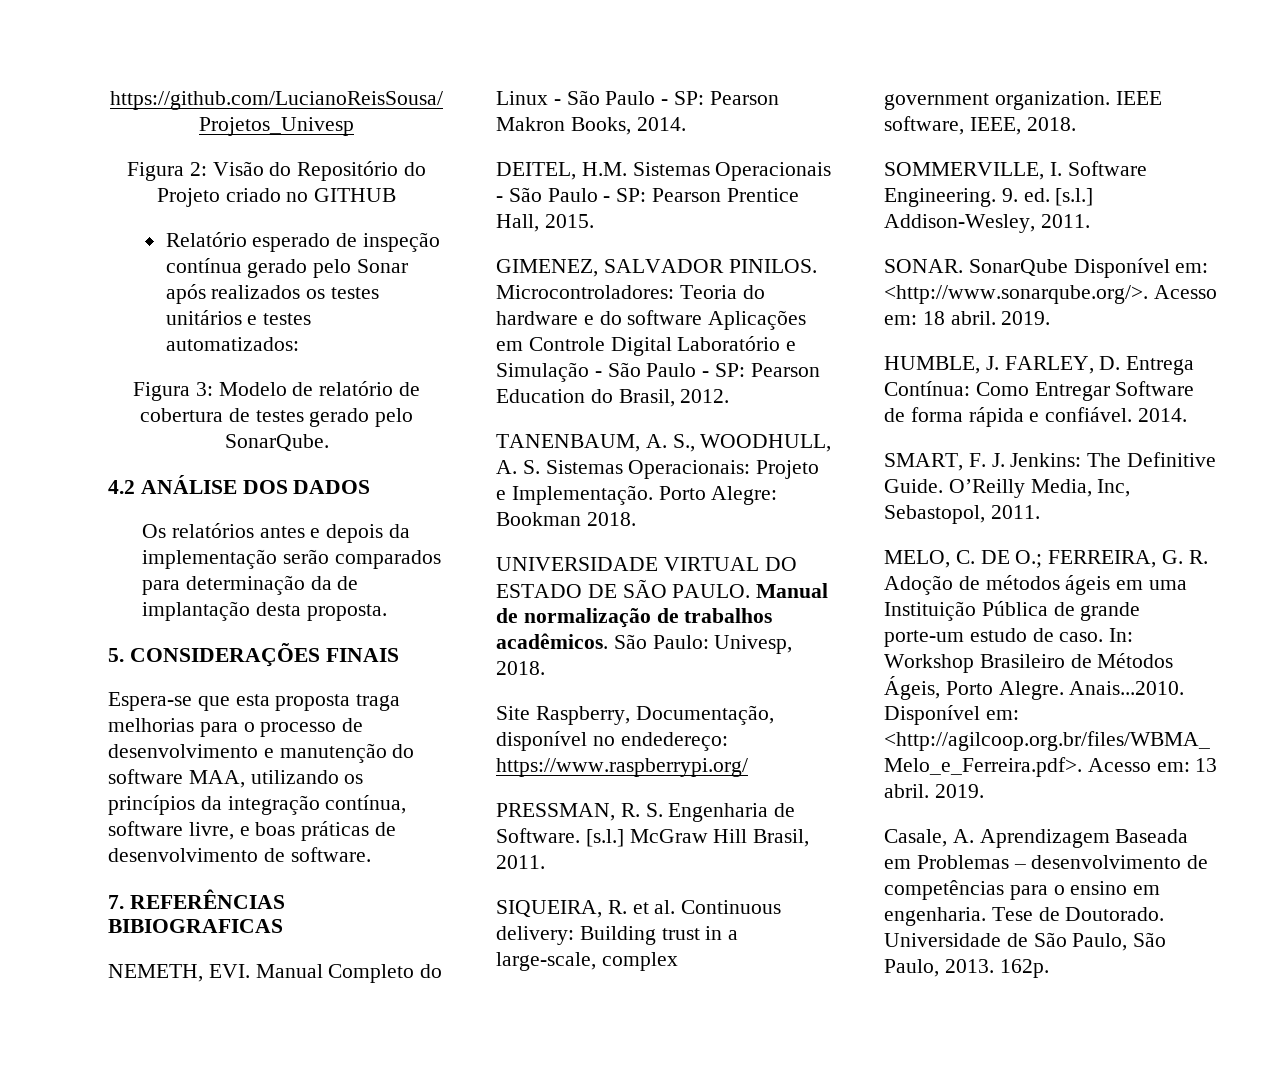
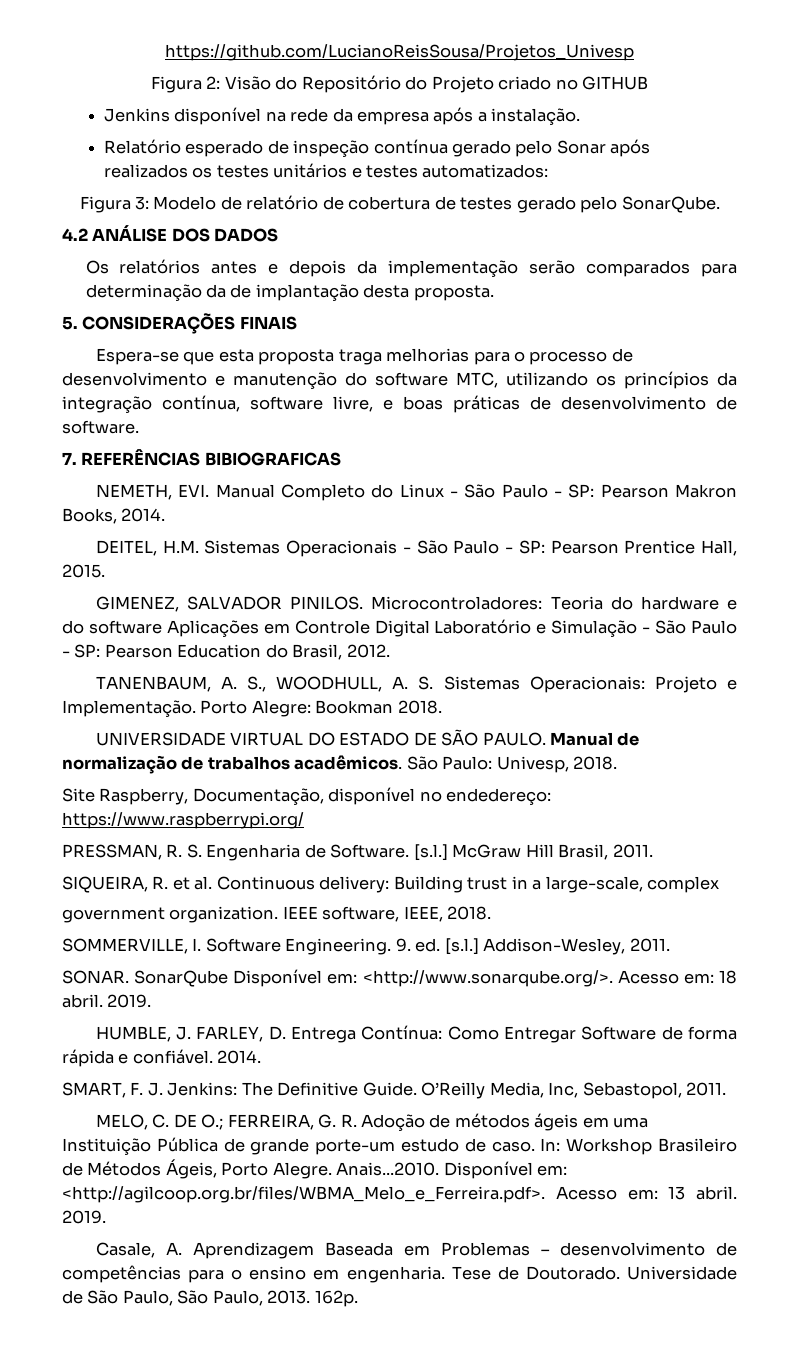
(397, 195) none -> [103,107,581,125] // Jenkins disponível na rede da empresa após a instalação.
[188,770,245,788] MAA, -> [456,372,498,388] MTC,

